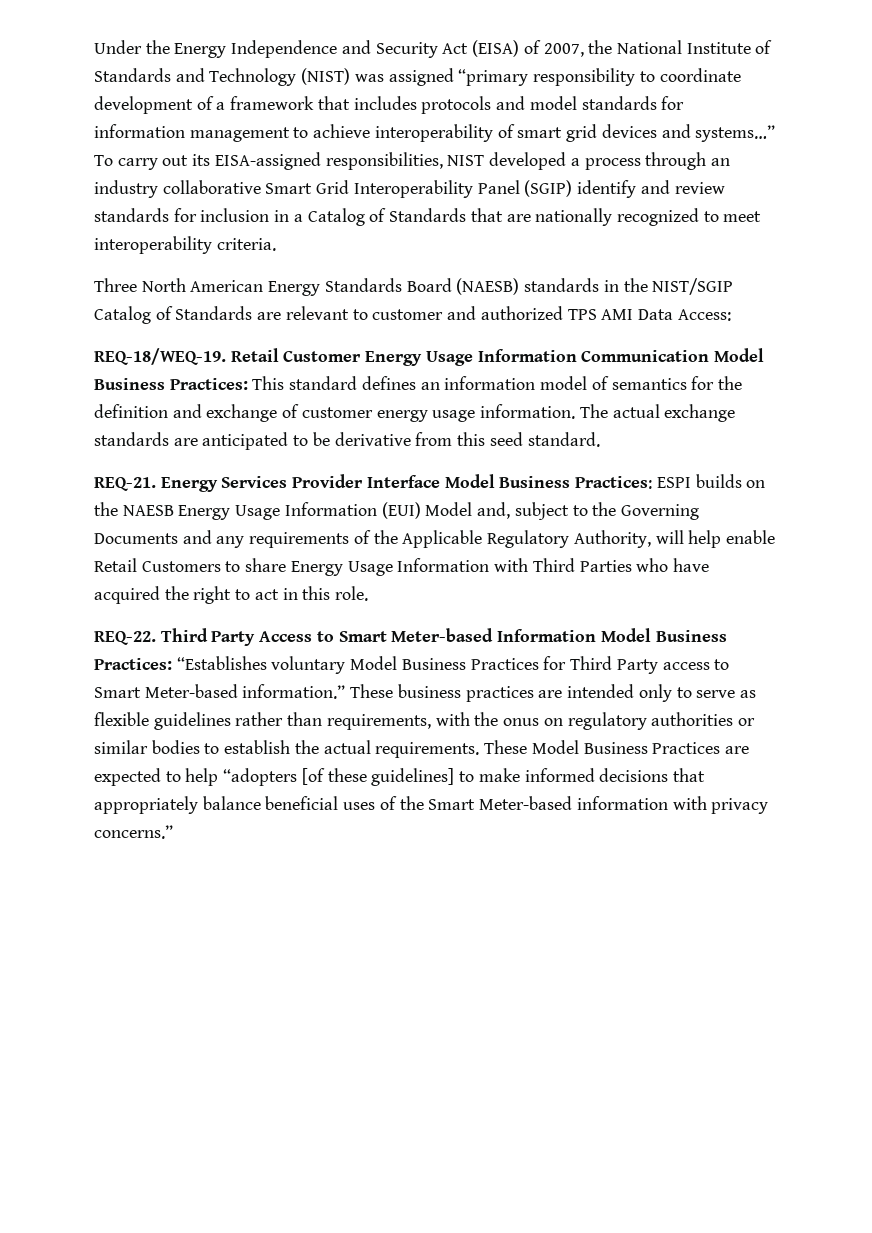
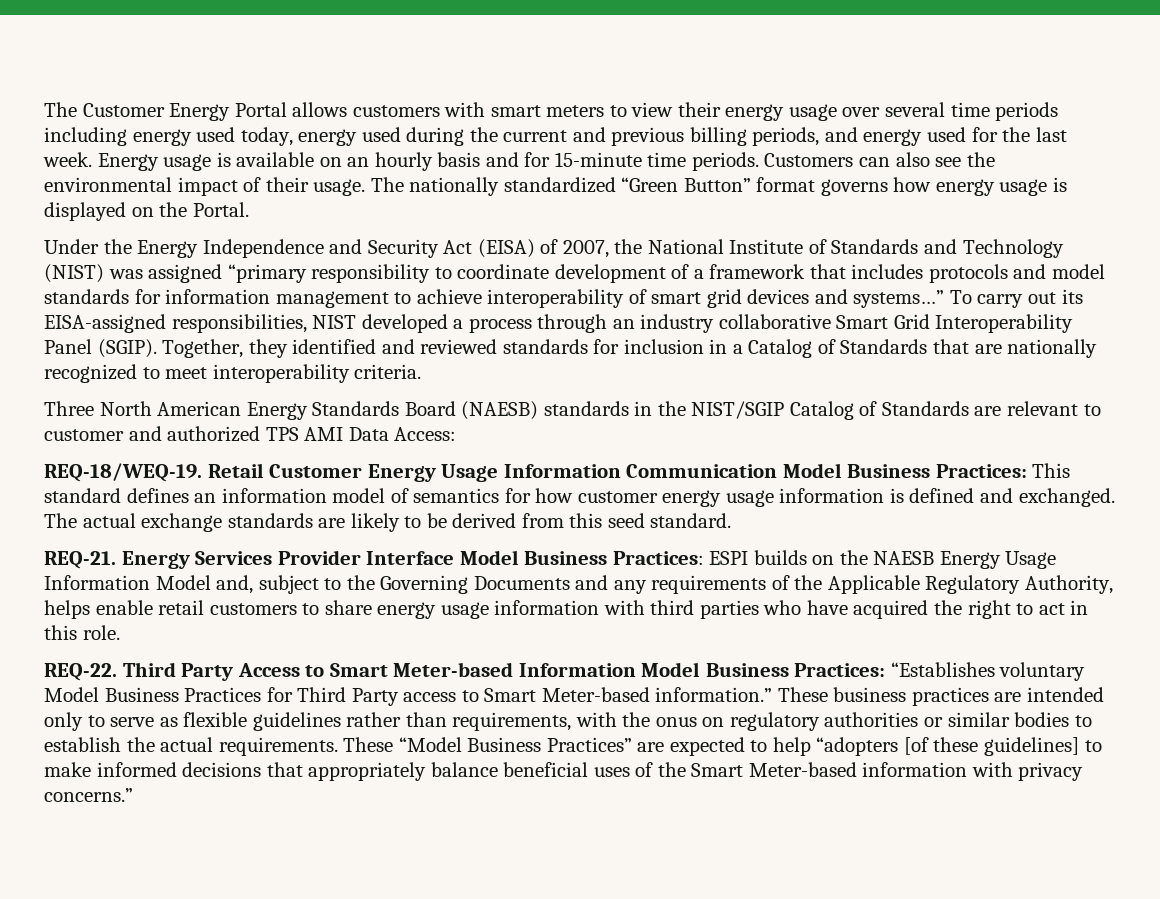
(94, 47) none -> [44,102,1059,121] [44,127,1067,146] [43,152,995,171] [44,177,1068,196] [44,202,249,221] The Customer Energy Portal allows customers with smart meters to view their energy usage over several time periods including energy used today, energy used during the current and previous billing periods, and energy used for the last week. Energy usage is available on an hourly basis and for 15-minute time periods. Customers can also see the environmental impact of their usage. The nationally standardized “Green Button” format governs how energy usage is displayed on the Portal. //
[524,180,725,198] (SGIP) identify and review -> [97,339,498,358] (SGIP). Together, they identified and reviewed
[717,376,742,390] [94,404,576,422] the definition and exchange of customer energy usage information. -> [535,488,1115,507] how customer energy usage information is defined and exchanged.
[202,432,289,450] anticipated -> [350,513,400,532] likely
[334,432,411,446] derivative -> [452,513,517,528] derived
[381,502,421,519] (EUI) -> (150, 582) none
[655,530,775,548] [94,558,632,576] will help enable Retail Customers to share Energy Usage Information with Third Parties -> [44,600,759,619] helps enable retail customers to share energy usage information with third parties
[531,740,721,754] Model Business Practices -> [398,737,632,752] “Model Business Practices”

